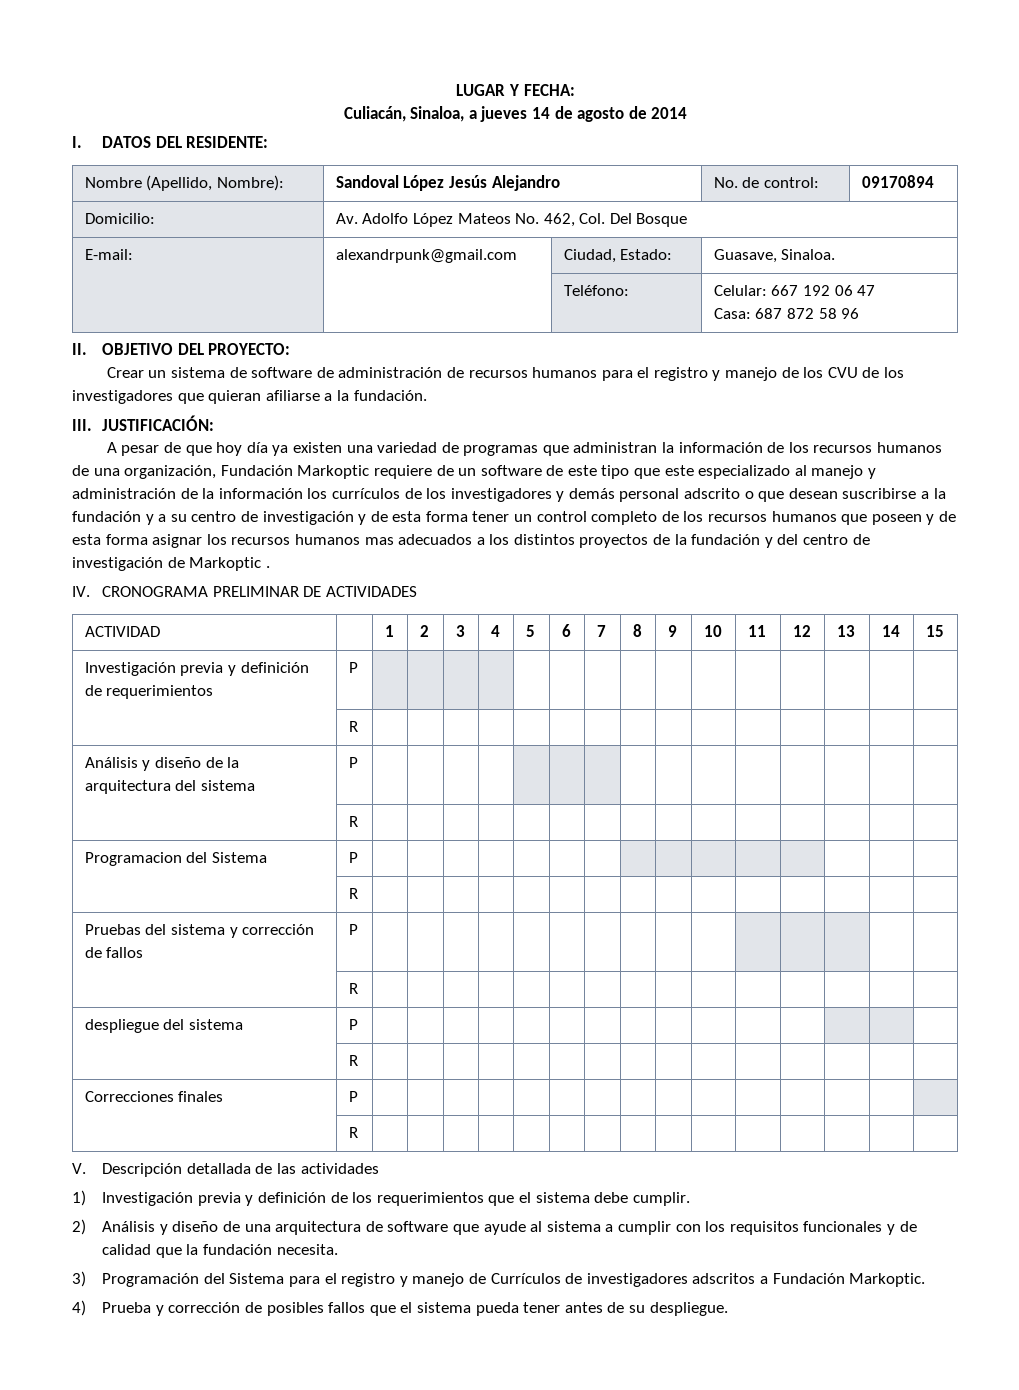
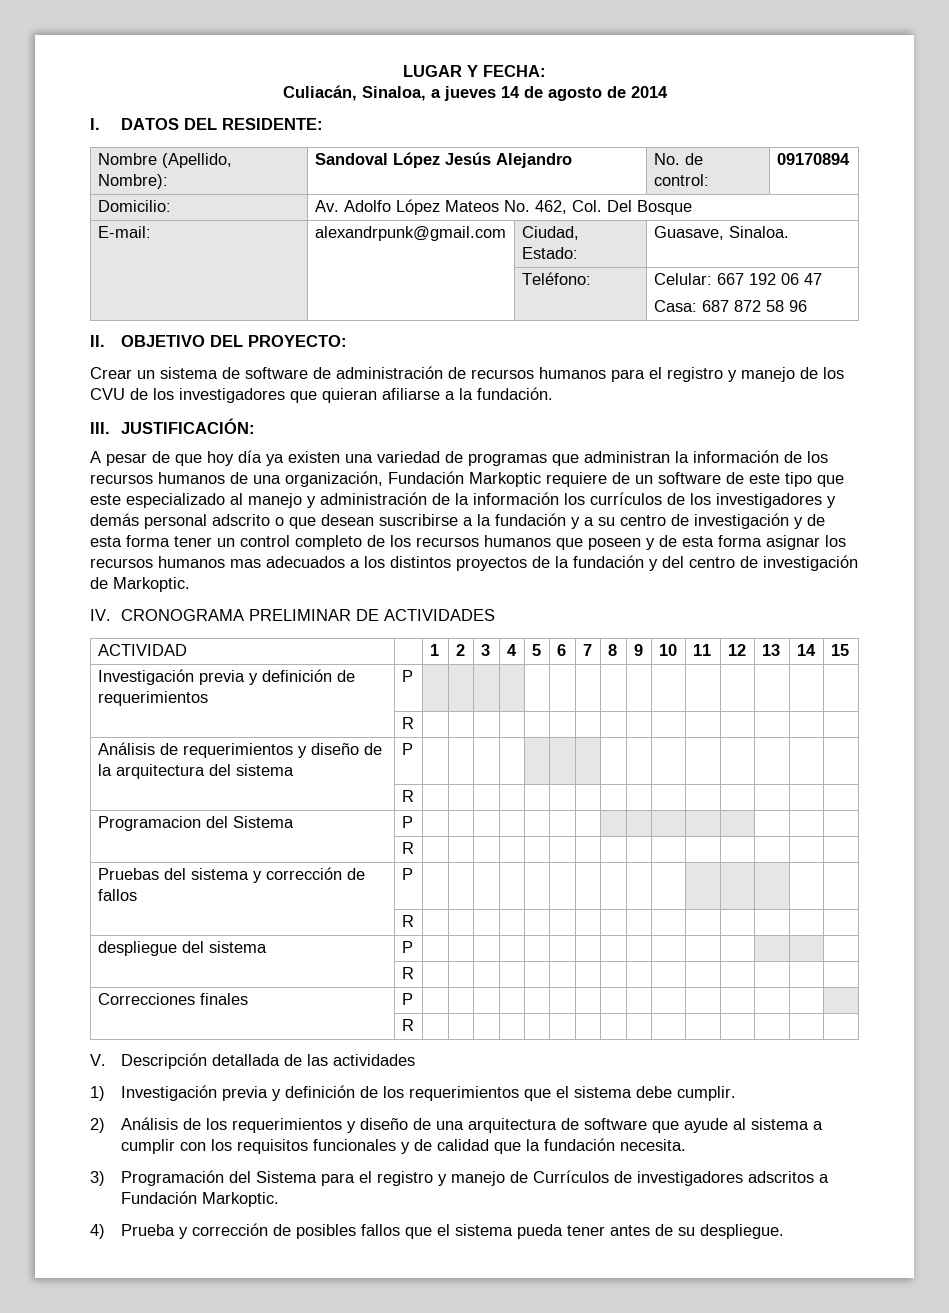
[189,557,270,571] Markoptic . -> [113,577,190,592] Markoptic.
(138, 762) none -> [159,743,293,758] de requerimientos
(156, 1226) none -> [182,1118,342,1133] de los requerimientos

